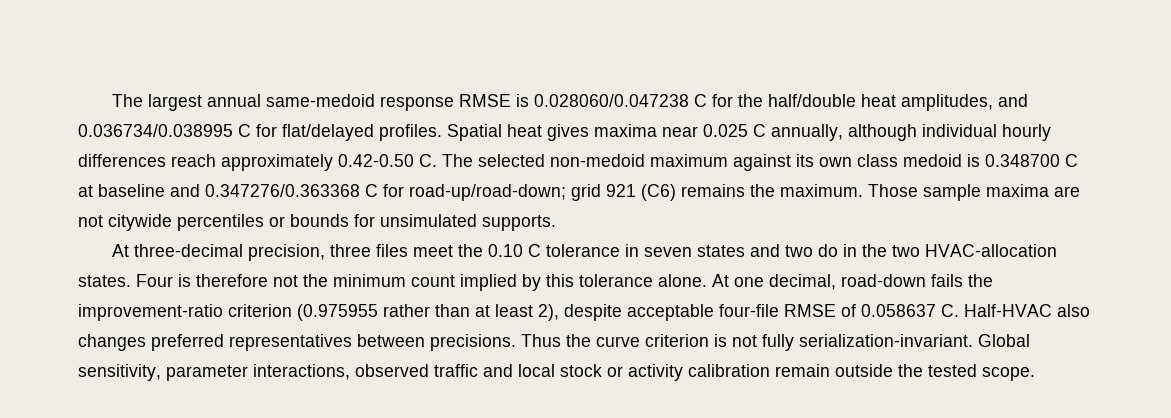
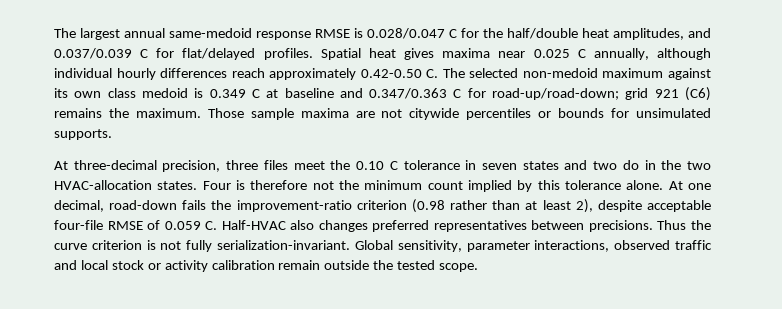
[534,94,690,107] 0.028060/0.047238 -> [367,28,445,39] 0.028/0.047
[78,124,233,137] 0.036734/0.038995 -> [54,48,132,59] 0.037/0.039
[985,154,1060,167] 0.348700 -> [209,89,246,98] 0.349
[205,184,360,197] 0.347276/0.363368 -> [369,88,448,99] 0.347/0.363
[297,304,378,321] (0.975955 -> [411,199,445,213] (0.98
[861,304,936,317] 0.058637 -> [164,221,201,230] 0.059

